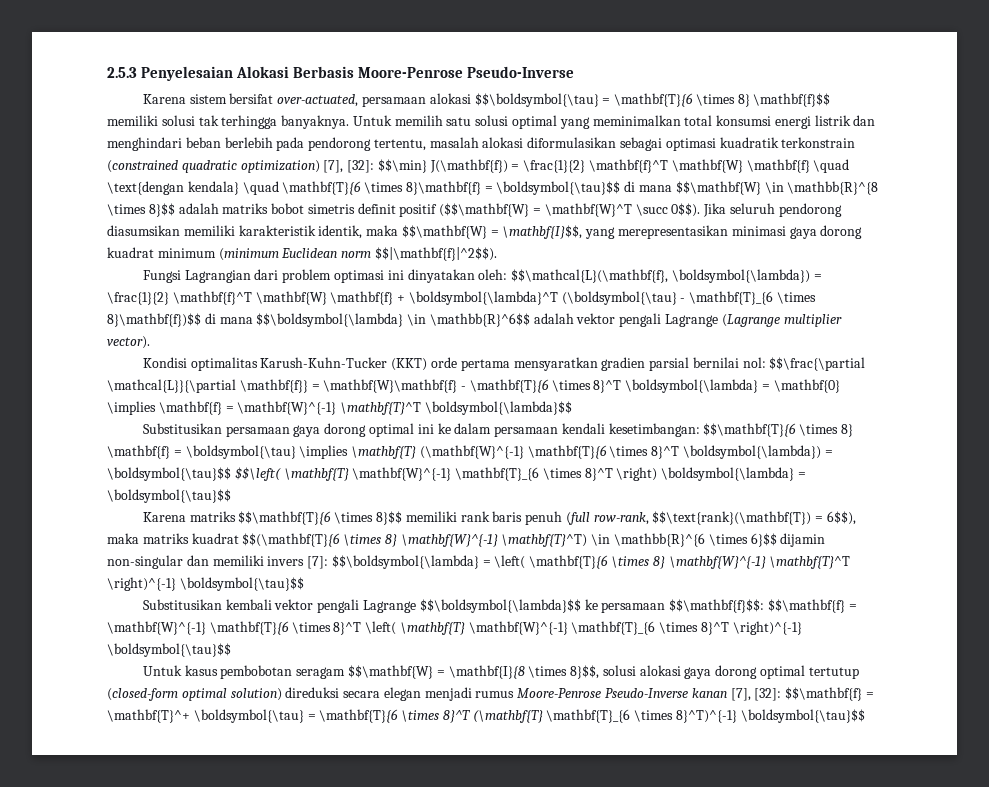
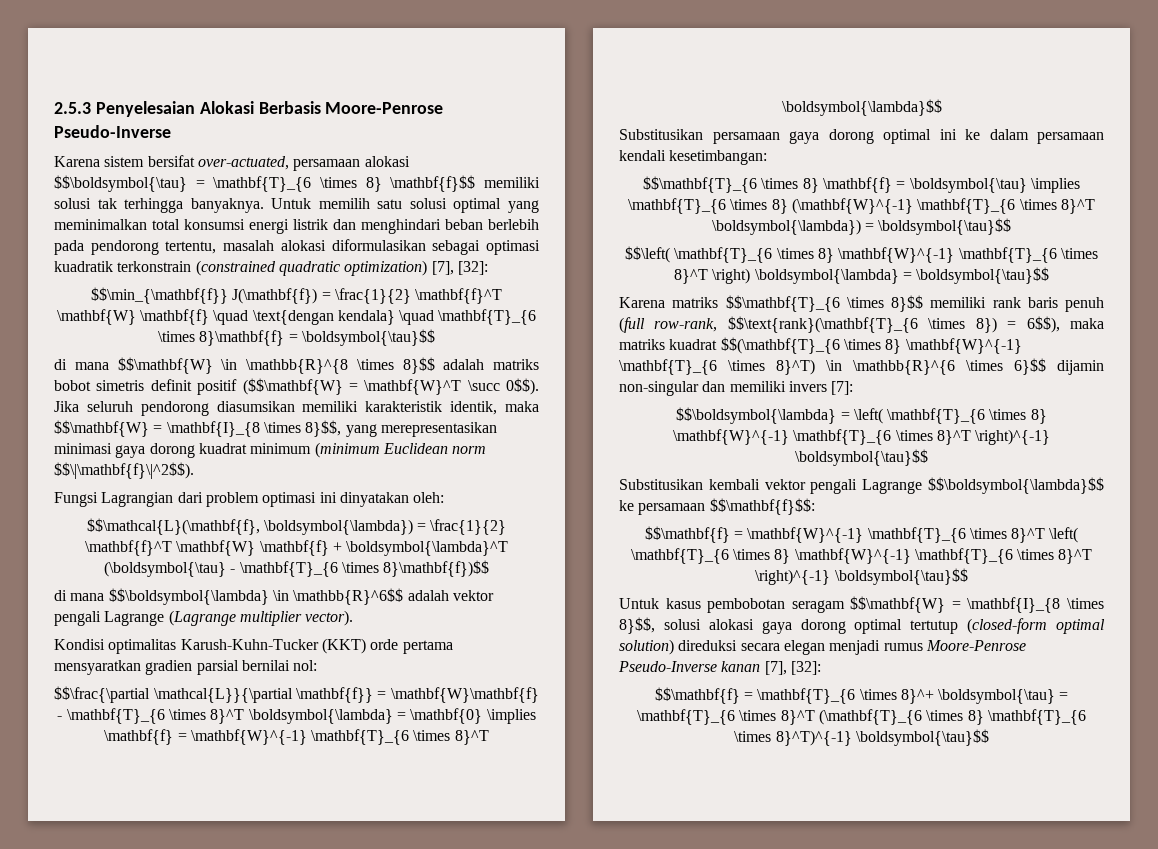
[614,93,694,107] \mathbf{T}{6 -> [213,176,312,192] \mathbf{T}_{6
[377,159,427,173] $$\min} -> [90,287,228,304] // $$\min_{\mathbf{f}}
[282,181,362,195] \mathbf{T}{6 -> [438,309,537,325] \mathbf{T}_{6
(621, 188) none -> (435, 337) //
[502,225,583,239] \mathbf{I}$$, -> [166,420,342,437] \mathbf{I}_{8 \times 8}$$,
[374,247,497,261] $$|\mathbf{f}|^2$$). -> [54,462,194,479] $$\|\mathbf{f}\|^2$$).
(508, 274) none -> (445, 497) //
(201, 320) none -> (490, 568) //
(766, 362) none -> (318, 665) //
[469,379,549,393] \mathbf{T}{6 -> [66,708,165,724] \mathbf{T}_{6
[340,402,422,415] \mathbf{T}^T -> [311,729,489,745] \mathbf{T}_{6 \times 8}^T
[703,423,797,437] $$\mathbf{T}{6 -> [643,176,758,193] // $$\mathbf{T}_{6
[351,445,607,459] \mathbf{T} (\mathbf{W}^{-1} \mathbf{T}{6 -> [628,198,1016,214] \mathbf{T}_{6 \times 8} (\mathbf{W}^{-1} \mathbf{T}_{6
[234,467,349,481] $$\left( \mathbf{T} -> [625,246,834,263] // $$\left( \mathbf{T}_{6 \times 8}
[238,511,332,525] $$\mathbf{T}{6 -> [725,295,840,312] $$\mathbf{T}_{6
[652,511,812,525] $$\text{rank}(\mathbf{T}) -> [727,316,997,333] $$\text{rank}(\mathbf{T}_{6 \times 8})
[242,533,588,547] $$(\mathbf{T}{6 \times 8} \mathbf{W}^{-1} \mathbf{T}^T) -> [720,337,1022,354] [619,359,815,375] $$(\mathbf{T}_{6 \times 8} \mathbf{W}^{-1} \mathbf{T}_{6 \times 8}^T)
(329, 562) none -> (854, 388) //
[529,555,851,569] \mathbf{T}{6 \times 8} \mathbf{W}^{-1} \mathbf{T}^T -> [887,408,1047,424] [672,429,971,445] \mathbf{T}_{6 \times 8} \mathbf{W}^{-1} \mathbf{T}_{6 \times 8}^T
(765, 606) none -> (815, 506) //
[209,621,289,635] \mathbf{T}{6 -> [867,527,966,543] \mathbf{T}_{6
[399,622,465,635] \mathbf{T} -> [630,548,791,564] \mathbf{T}_{6 \times 8}
[448,665,525,679] \mathbf{I}{8 -> [967,597,1061,613] \mathbf{I}_{8
[785,687,874,701] [107,709,190,723] $$\mathbf{f} = \mathbf{T}^+ -> [654,687,934,704] // $$\mathbf{f} = \mathbf{T}_{6 \times 8}^+
[319,709,543,723] \mathbf{T}{6 \times 8}^T (\mathbf{T} -> [637,709,984,725] \mathbf{T}_{6 \times 8}^T (\mathbf{T}_{6 \times 8}

